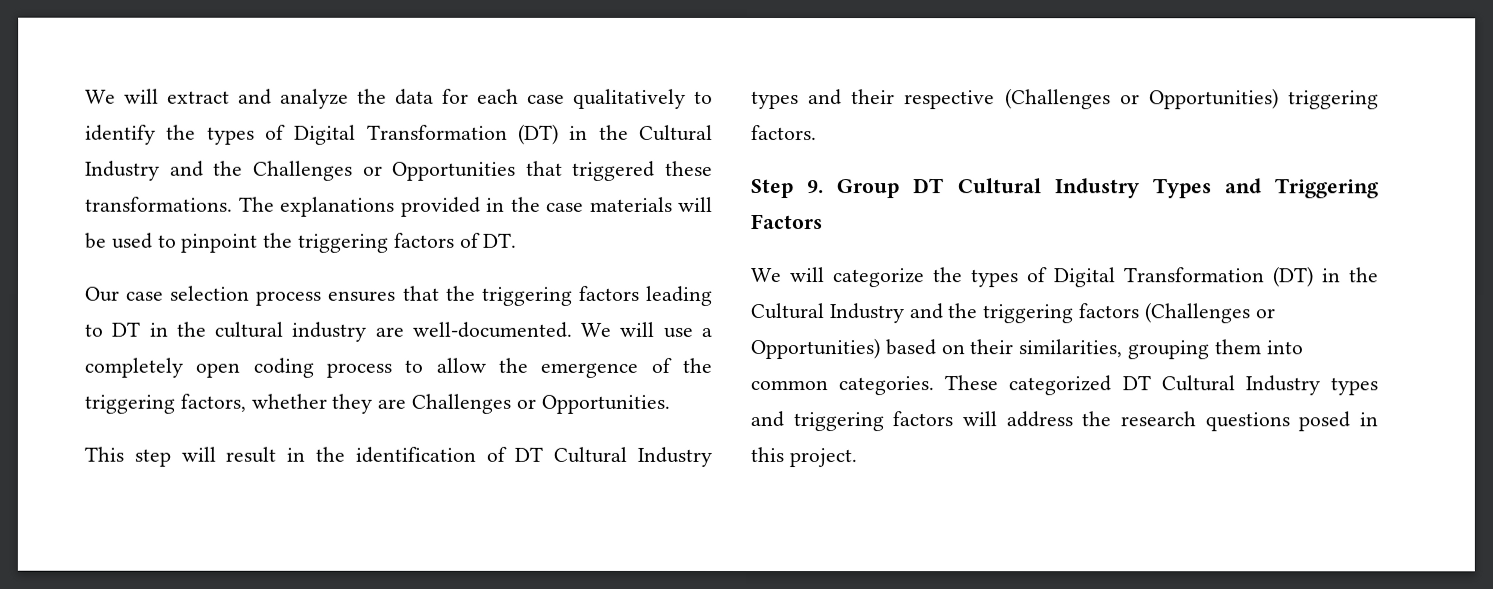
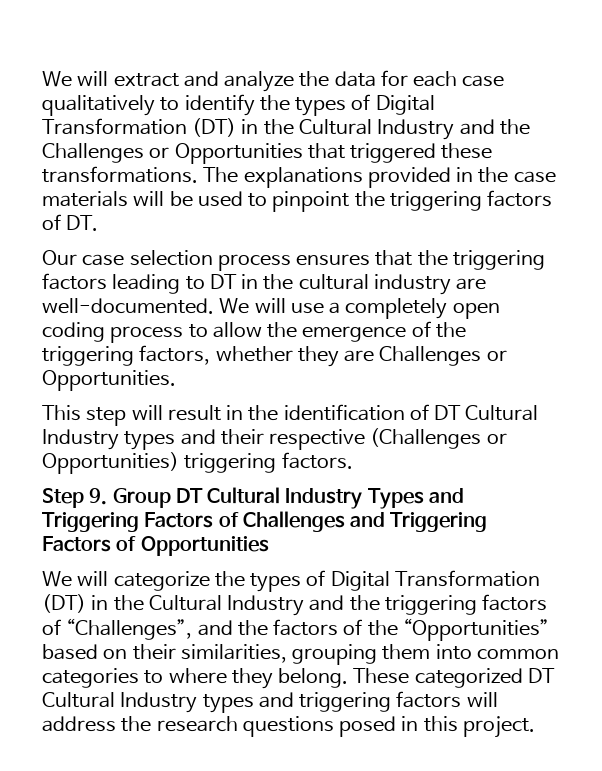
(823, 222) none -> [218,511,488,532] [42,536,269,556] of Challenges and Triggering Factors of Opportunities
[1143,302,1275,324] [750,338,880,360] (Challenges or Opportunities) -> [42,618,549,641] of “Challenges”, and the factors of the “Opportunities”
[838,376,935,396] categories. -> [42,668,349,689] categories to where they belong.

